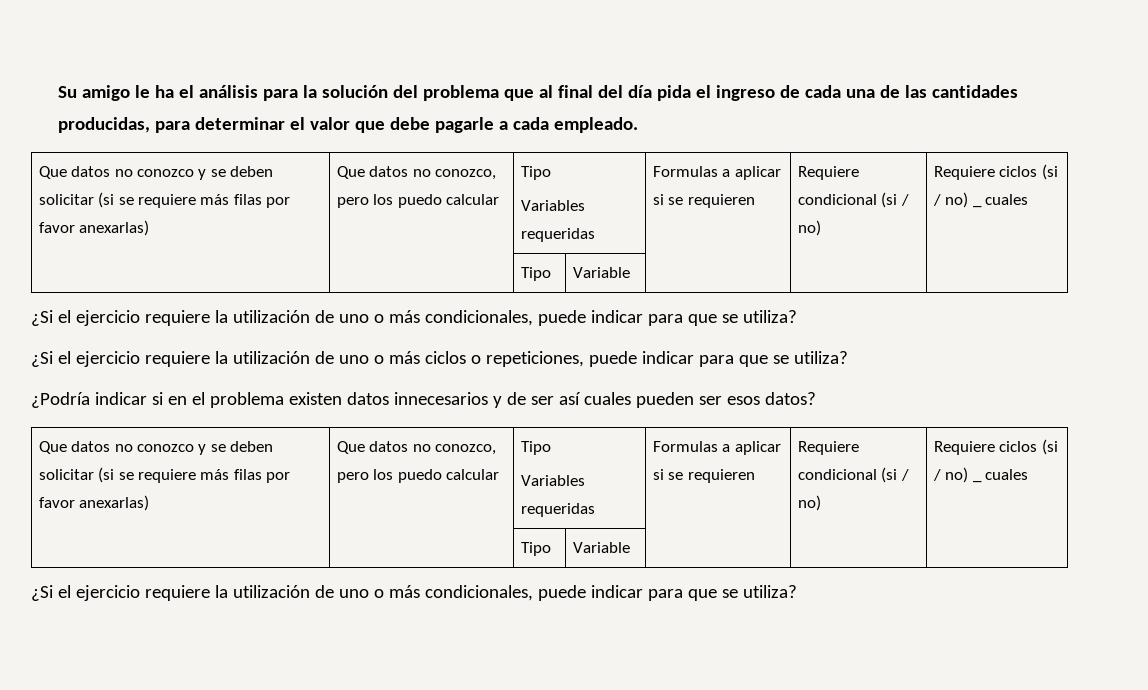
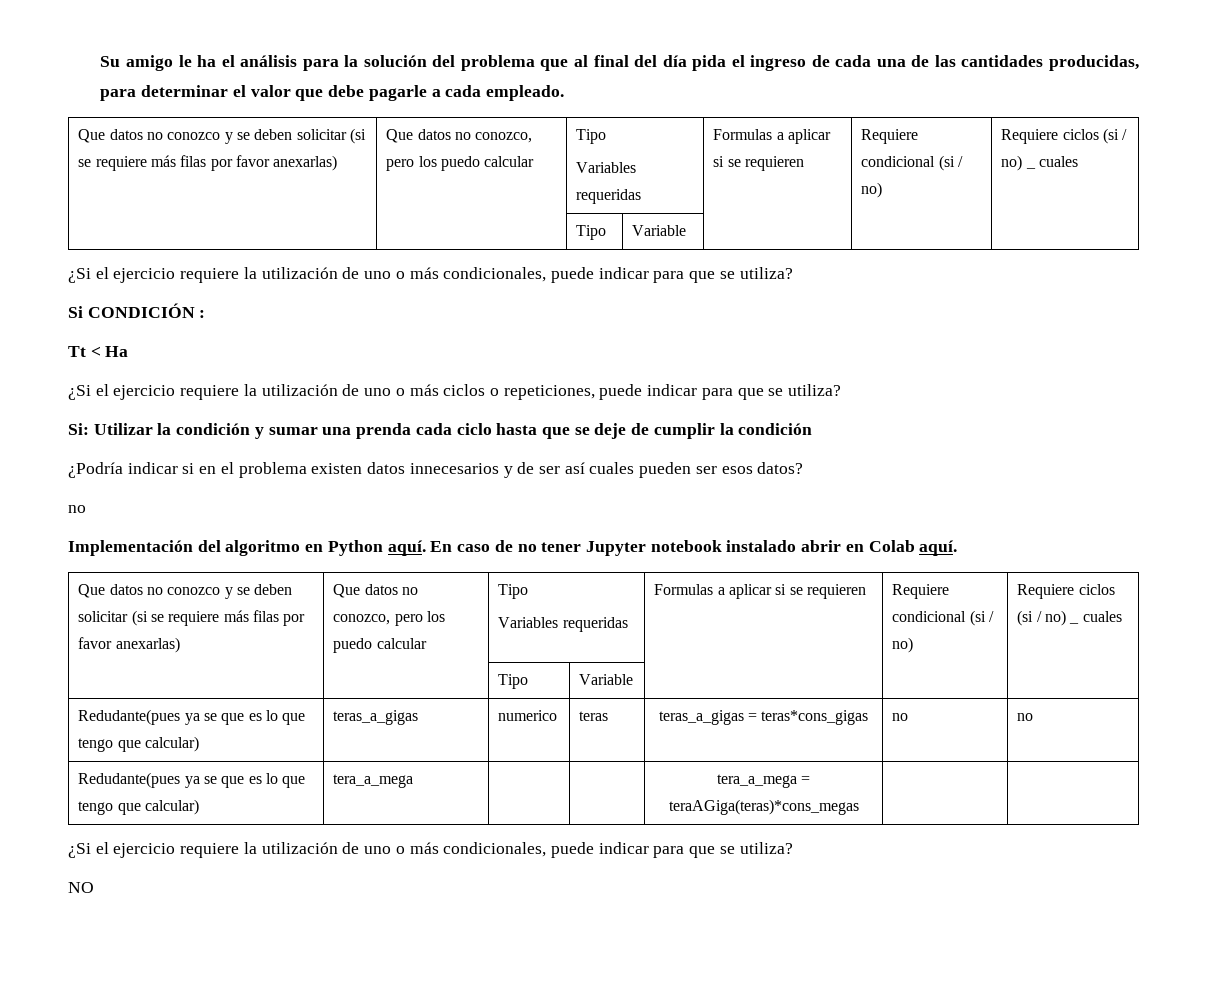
(797, 316) none -> [68,303,206,318] [68,346,129,357] // Si CONDICIÓN : // Tt < Ha
(848, 357) none -> [68,423,813,439] // Si: Utilizar la condición y sumar una prenda cada ciclo hasta que se deje de cumplir la condición
(816, 398) none -> [68,505,86,513] [68,540,958,556] // no // Implementación del algoritmo en Python aquí. En caso de no tener Jupyter notebook instalado abrir en Colab aquí.
(630, 547) none -> [78,709,306,725] [78,736,199,752] [333,710,419,725] [498,710,558,721] [579,711,609,721] [658,710,869,725] [892,713,909,721] [1017,713,1034,721] [78,772,306,788] [78,799,199,815] [333,774,414,788] [716,774,811,788] [668,799,859,815] // Redudante(pues ya se que es lo que tengo que calcular) | teras_a_gigas | numerico | teras | teras_a_gigas = teras*cons_gigas | no | no // Redudante(pues ya se que es lo que tengo que calcular) | tera_a_mega | | | tera_a_mega = teraAGiga(teras)*cons_megas | |
(797, 591) none -> [68,882,94,893] // NO

